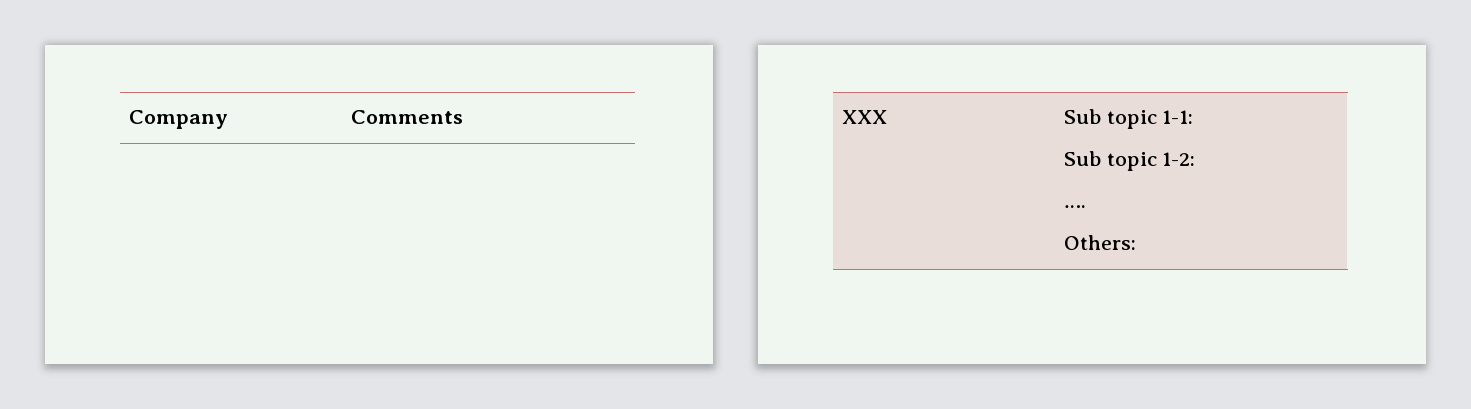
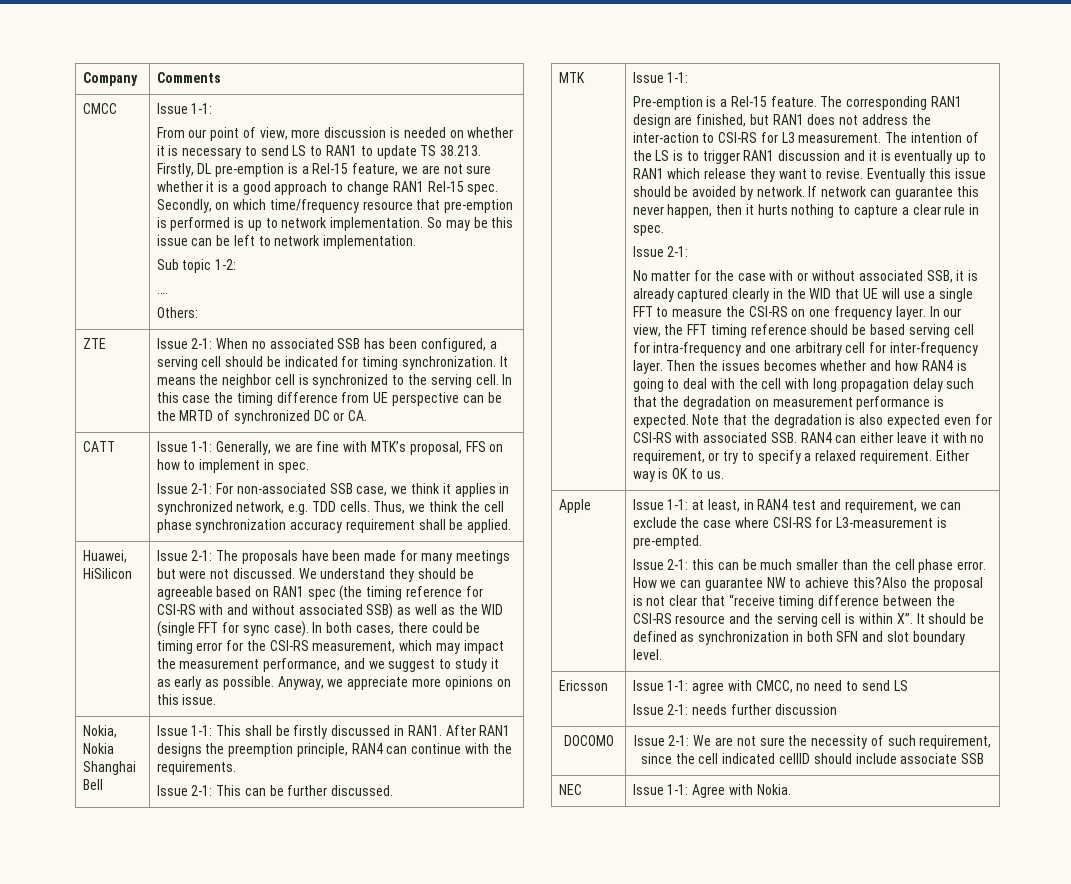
[841,110,887,124] [1063,109,1194,129] XXX | Sub topic 1-1: -> [82,103,117,114] [156,103,213,114] [156,127,514,141] [156,145,482,159] [156,163,492,177] [156,181,499,195] [156,199,514,213] [156,217,514,231] [156,235,417,249] CMCC | Issue 1-1: // From our point of view, more discussion is needed on whether it is necessary to send LS to RAN1 to update TS 38.213. Firstly, DL pre-emption is a Rel-15 feature, we are not sure whether it is a good approach to change RAN1 Rel-15 spec. Secondly, on which time/frequency resource that pre-emption is performed is up to network implementation. So may be this issue can be left to network implementation.
(1136, 242) none -> [82,338,106,349] [156,338,497,352] [156,356,508,370] [156,374,513,388] [156,392,502,406] [156,410,368,424] [82,441,115,452] [156,441,504,455] [156,459,309,473] [156,483,510,497] [156,501,504,515] [156,519,512,533] [82,550,127,563] [82,568,132,579] [156,550,510,564] [156,568,474,582] [156,585,483,601] [156,603,504,619] [156,621,481,637] [156,640,504,654] [156,658,499,672] [156,676,511,690] [156,694,217,705] [82,725,117,738] [82,743,114,754] [82,761,136,775] [82,779,103,790] [156,725,511,739] [156,743,512,757] [156,761,236,775] [156,785,394,796] [558,72,585,83] [632,72,689,83] [632,96,962,110] [632,114,931,128] [632,132,979,143] [632,150,986,164] [632,168,986,182] [632,186,979,200] [632,204,980,218] [632,225,664,236] [632,246,689,257] [632,270,979,283] [632,288,974,302] [632,306,962,320] [632,324,974,338] [632,342,978,356] [632,360,967,374] [632,378,975,392] [632,396,945,410] [632,414,992,428] [632,432,985,443] [632,450,969,464] [632,468,724,482] [558,499,591,513] [632,499,962,513] [632,517,947,528] [632,535,702,549] [632,559,987,573] [632,577,983,591] [632,594,955,609] [632,613,985,627] [632,631,965,645] [632,649,662,660] [558,680,608,691] [632,680,908,694] [632,704,837,715] [563,735,614,746] [633,735,992,749] [640,753,985,764] [558,784,582,795] [632,784,791,798] // ZTE | Issue 2-1: When no associated SSB has been configured, a serving cell should be indicated for timing synchronization. It means the neighbor cell is synchronized to the serving cell. In this case the timing difference from UE perspective can be the MRTD of synchronized DC or CA. // CATT | Issue 1-1: Generally, we are fine with MTK’s proposal, FFS on how to implement in spec. // Issue 2-1: For non-associated SSB case, we think it applies in synchronized network, e.g. TDD cells. Thus, we think the cell phase synchronization accuracy requirement shall be applied. // Huawei, HiSilicon | Issue 2-1: The proposals have been made for many meetings but were not discussed. We understand they should be agreeable based on RAN1 spec (the timing reference for CSI-RS with and without associated SSB) as well as the WID (single FFT for sync case). In both cases, there could be timing error for the CSI-RS measurement, which may impact the measurement performance, and we suggest to study it as early as possible. Anyway, we appreciate more opinions on this issue. // Nokia, Nokia Shanghai Bell | Issue 1-1: This shall be firstly discussed in RAN1. After RAN1 designs the preemption principle, RAN4 can continue with the requirements. // Issue 2-1: This can be further discussed. // MTK | Issue 1-1: // Pre-emption is a Rel-15 feature. The corresponding RAN1 design are finished, but RAN1 does not address the inter-action to CSI-RS for L3 measurement. The intention of the LS is to trigger RAN1 discussion and it is eventually up to RAN1 which release they want to revise. Eventually this issue should be avoided by network. If network can guarantee this never happen, then it hurts nothing to capture a clear rule in spec. // Issue 2-1: // No matter for the case with or without associated SSB, it is already captured clearly in the WID that UE will use a single FFT to measure the CSI-RS on one frequency layer. In our view, the FFT timing reference should be based serving cell for intra-frequency and one arbitrary cell for inter-frequency layer. Then the issues becomes whether and how RAN4 is going to deal with the cell with long propagation delay such that the degradation on measurement performance is expected. Note that the degradation is also expected even for CSI-RS with associated SSB. RAN4 can either leave it with no requirement, or try to specify a relaxed requirement. Either way is OK to us. // Apple | Issue 1-1: at least, in RAN4 test and requirement, we can exclude the case where CSI-RS for L3-measurement is pre-empted. // Issue 2-1: this can be much smaller than the cell phase error. How we can guarantee NW to achieve this?Also the proposal is not clear that “receive timing difference between the CSI-RS resource and the serving cell is within X”. It should be defined as synchronization in both SFN and slot boundary level. // Ericsson | Issue 1-1: agree with CMCC, no need to send LS // Issue 2-1: needs further discussion // DOCOMO | Issue 2-1: We are not sure the necessity of such requirement, since the cell indicated cellID should include associate SSB // NEC | Issue 1-1: Agree with Nokia.

